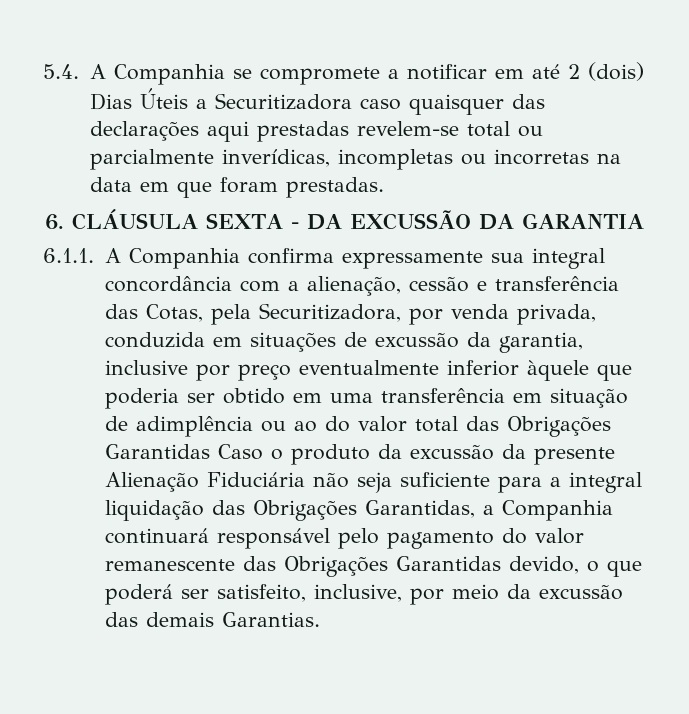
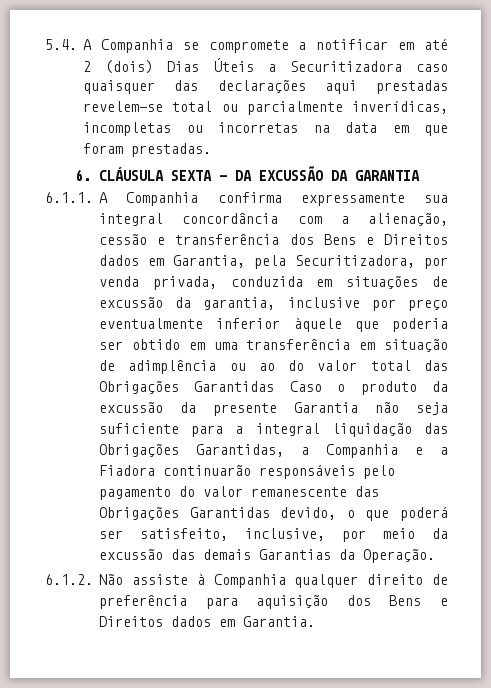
[104,304,203,322] das Cotas, -> [289,234,449,245] [99,255,245,268] dos Bens e Direitos dados em Garantia,
[104,472,305,492] Alienação Fiduciária -> [294,402,358,413] Garantia
[104,528,330,549] continuará responsável -> [415,447,448,455] [99,464,355,479] e a Fiadora continuarão responsáveis
[221,612,320,627] Garantias. -> [259,549,435,563] [45,573,448,588] [99,594,449,609] [99,616,315,627] Garantias da Operação. // 6.1.2. Não assiste à Companhia qualquer direito de preferência para aquisição dos Bens e Direitos dados em Garantia.

